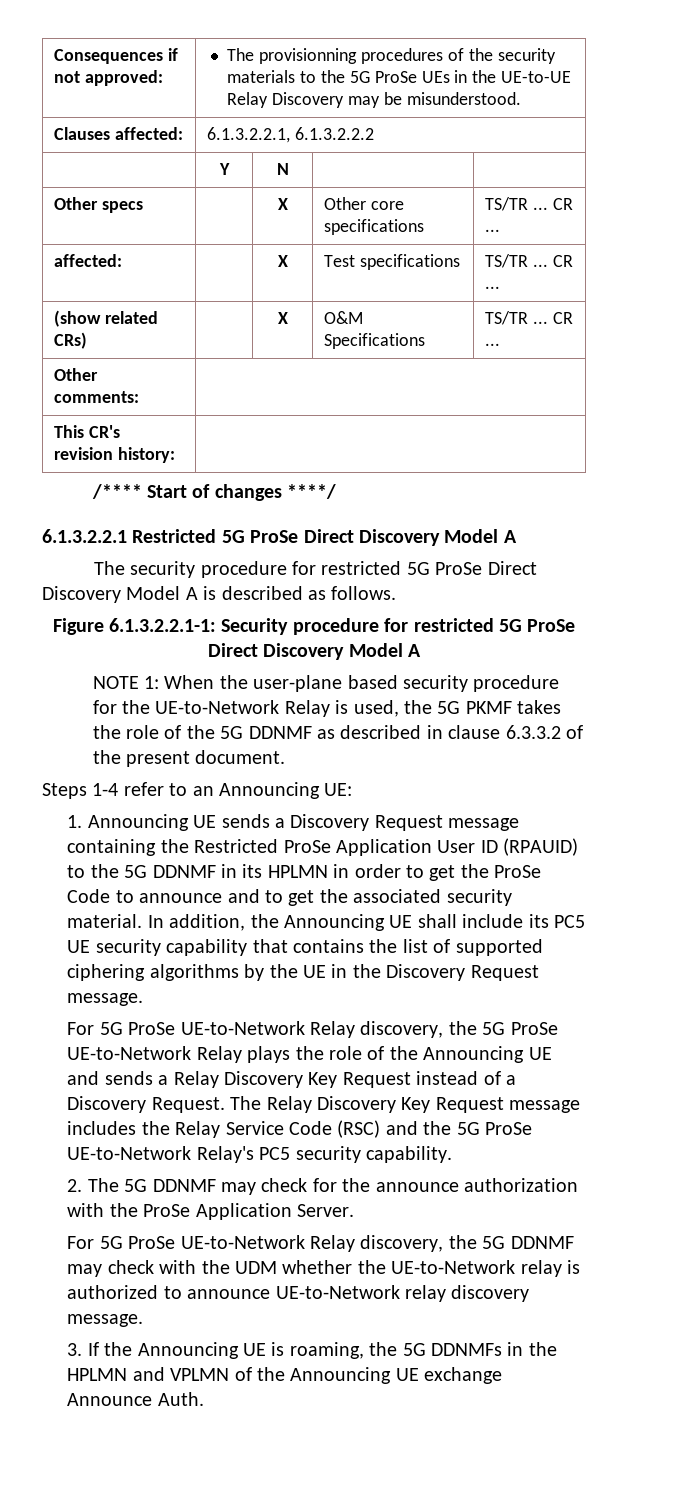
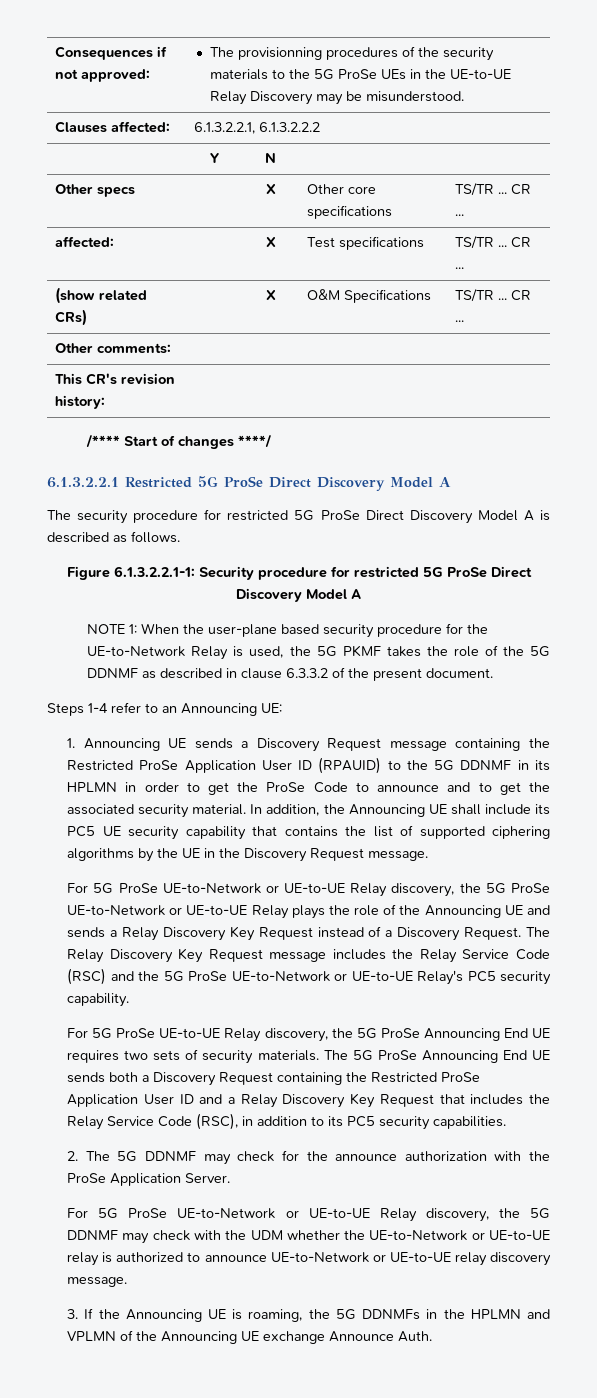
(305, 1028) none -> [265,883,346,893] or UE-to-UE
(192, 1053) none -> [169,905,248,915] or UE-to-UE
(192, 1153) none -> [334,971,413,981] or UE-to-UE
(452, 1154) none -> [67,1028,550,1042] [67,1049,550,1064] [67,1072,481,1086] [67,1093,550,1108] [67,1113,507,1130] // For 5G ProSe UE-to-UE Relay discovery, the 5G ProSe Announcing End UE requires two sets of security materials. The 5G ProSe Announcing End UE sends both a Discovery Request containing the Restricted ProSe Application User ID and a Relay Discovery Key Request that includes the Relay Service Code (RSC), in addition to its PC5 security capabilities.
(305, 1242) none -> [285,1208,370,1218] or UE-to-UE
(516, 1267) none -> [471,1230,550,1240] or UE-to-UE
(400, 1292) none -> [372,1252,451,1262] or UE-to-UE

